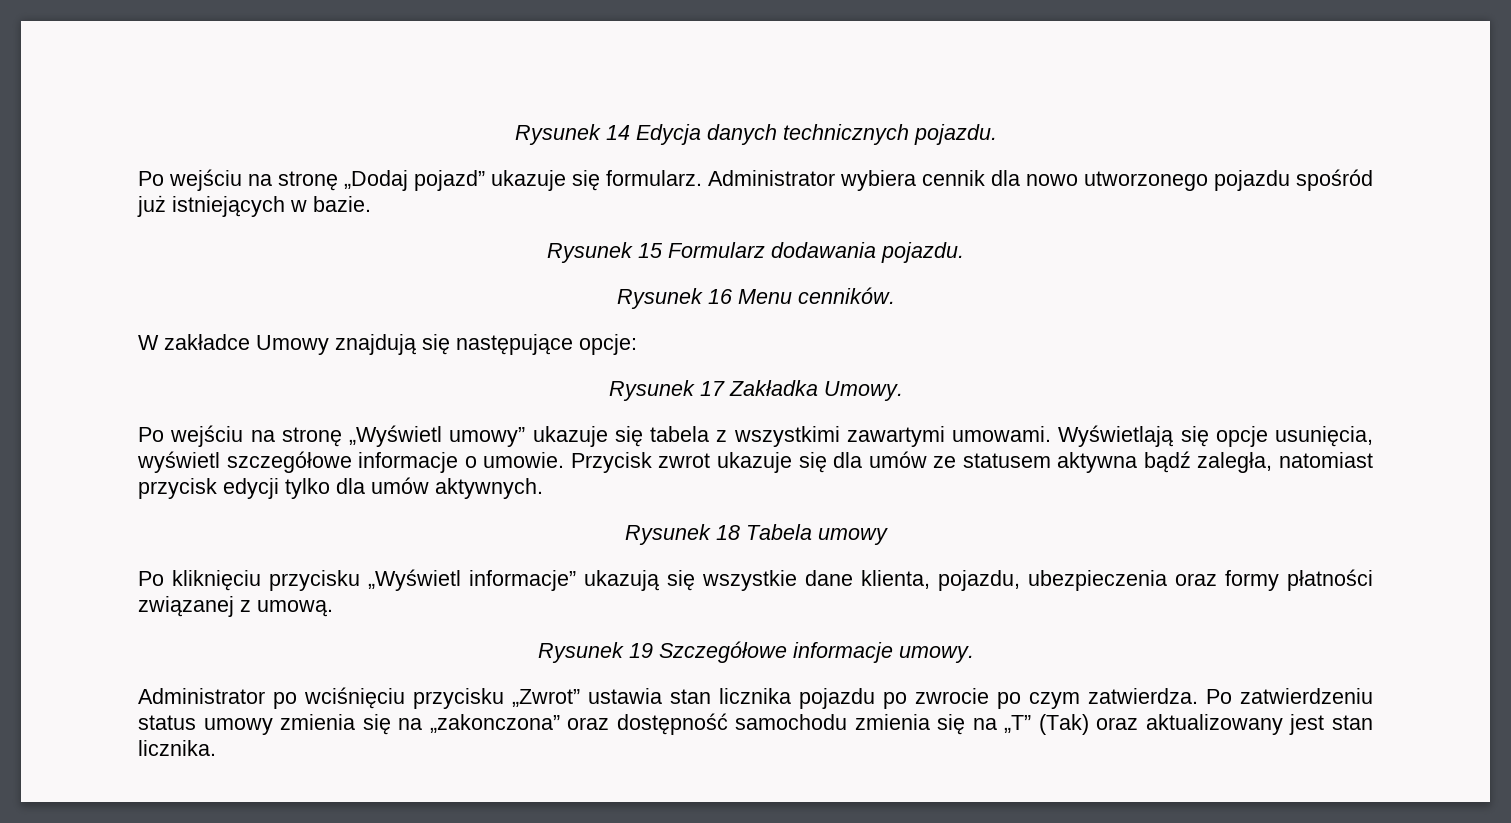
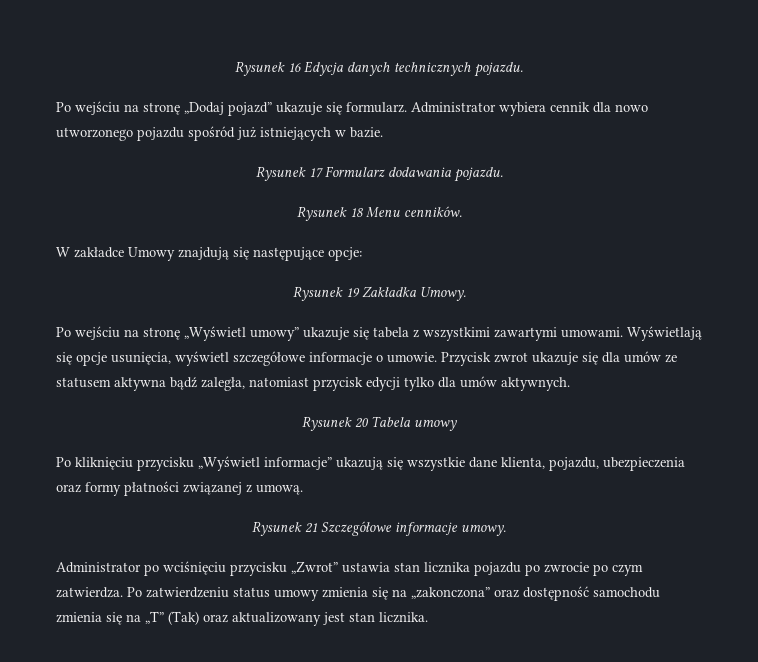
[514,124,630,145] Rysunek 14 -> [235,61,301,76] Rysunek 16
[638,243,663,258] 15 -> [308,168,323,178] 17
[707,289,732,304] 16 -> [349,208,364,217] 18
[699,381,725,396] 17 -> [345,288,360,297] 19
[715,525,740,540] 18 -> [355,418,369,428] 20
[628,643,653,658] 19 -> [305,523,318,533] 21

